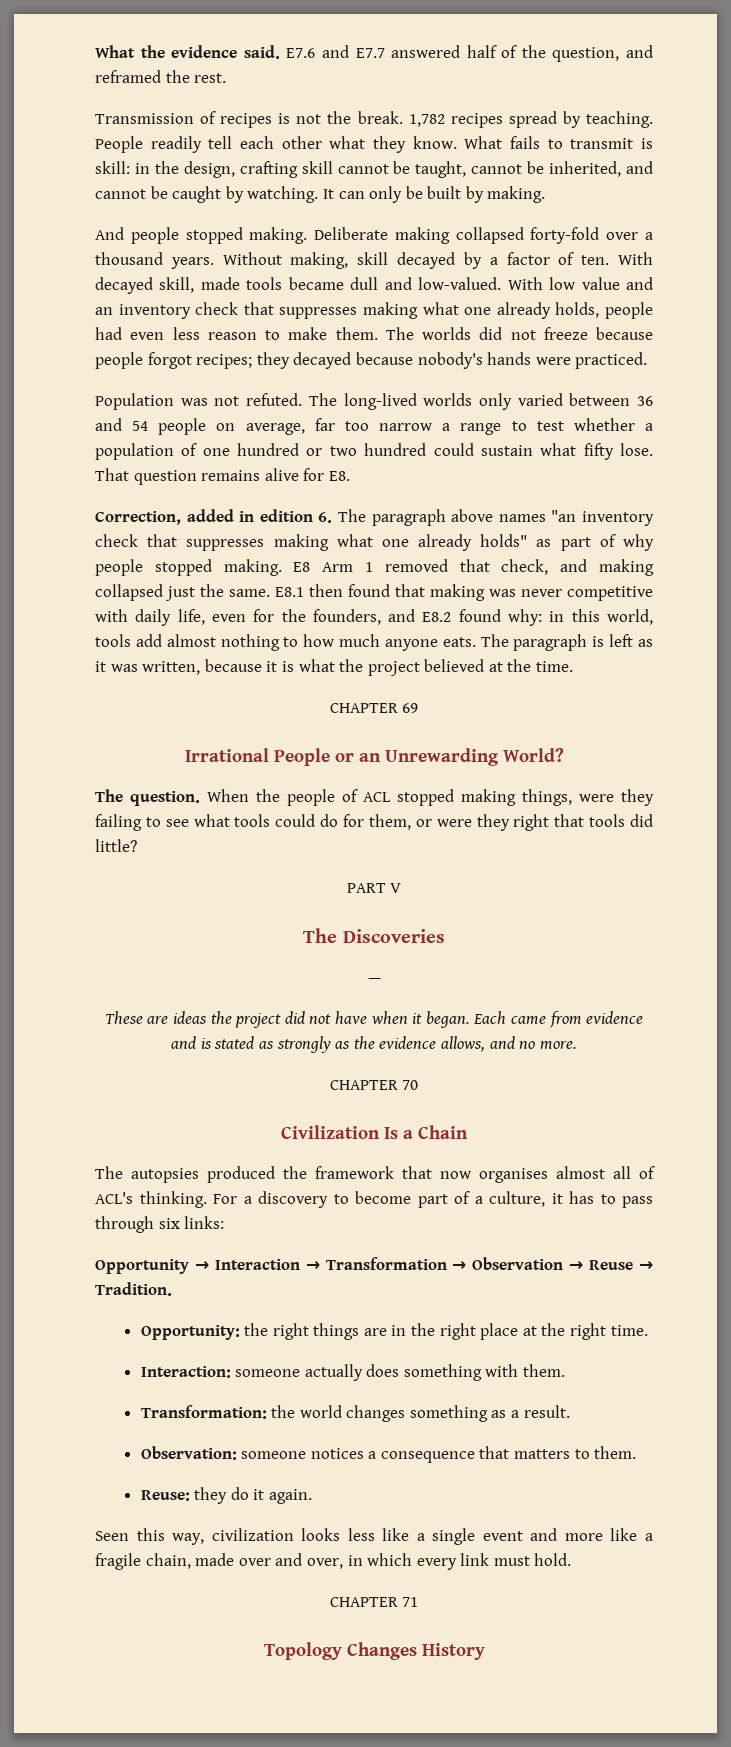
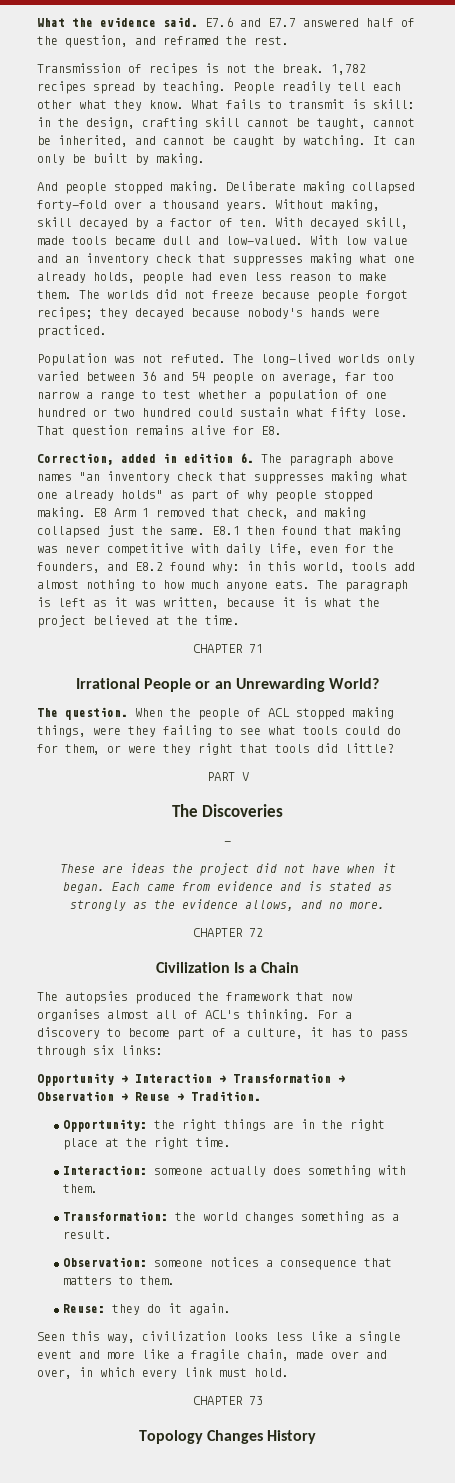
[402,703,419,713] 69 -> [248,644,263,653] 71
[402,1080,419,1090] 70 -> [248,928,263,937] 72
[402,1597,419,1607] 71 -> [248,1396,263,1405] 73

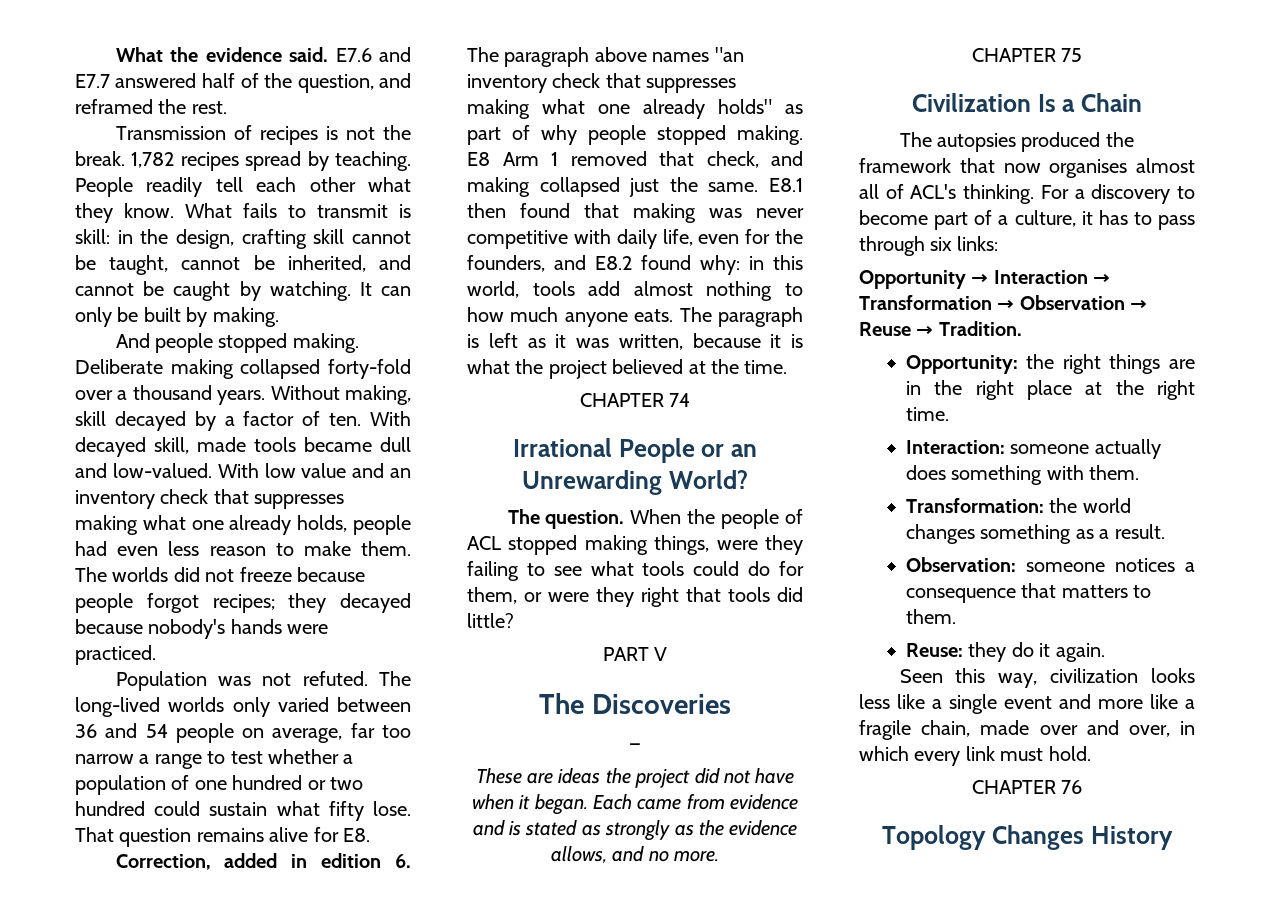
[248,644,263,653] 71 -> [669,393,691,407] 74
[248,928,263,937] 72 -> [1061,48,1083,62] 75
[248,1396,263,1405] 73 -> [1061,780,1083,794] 76

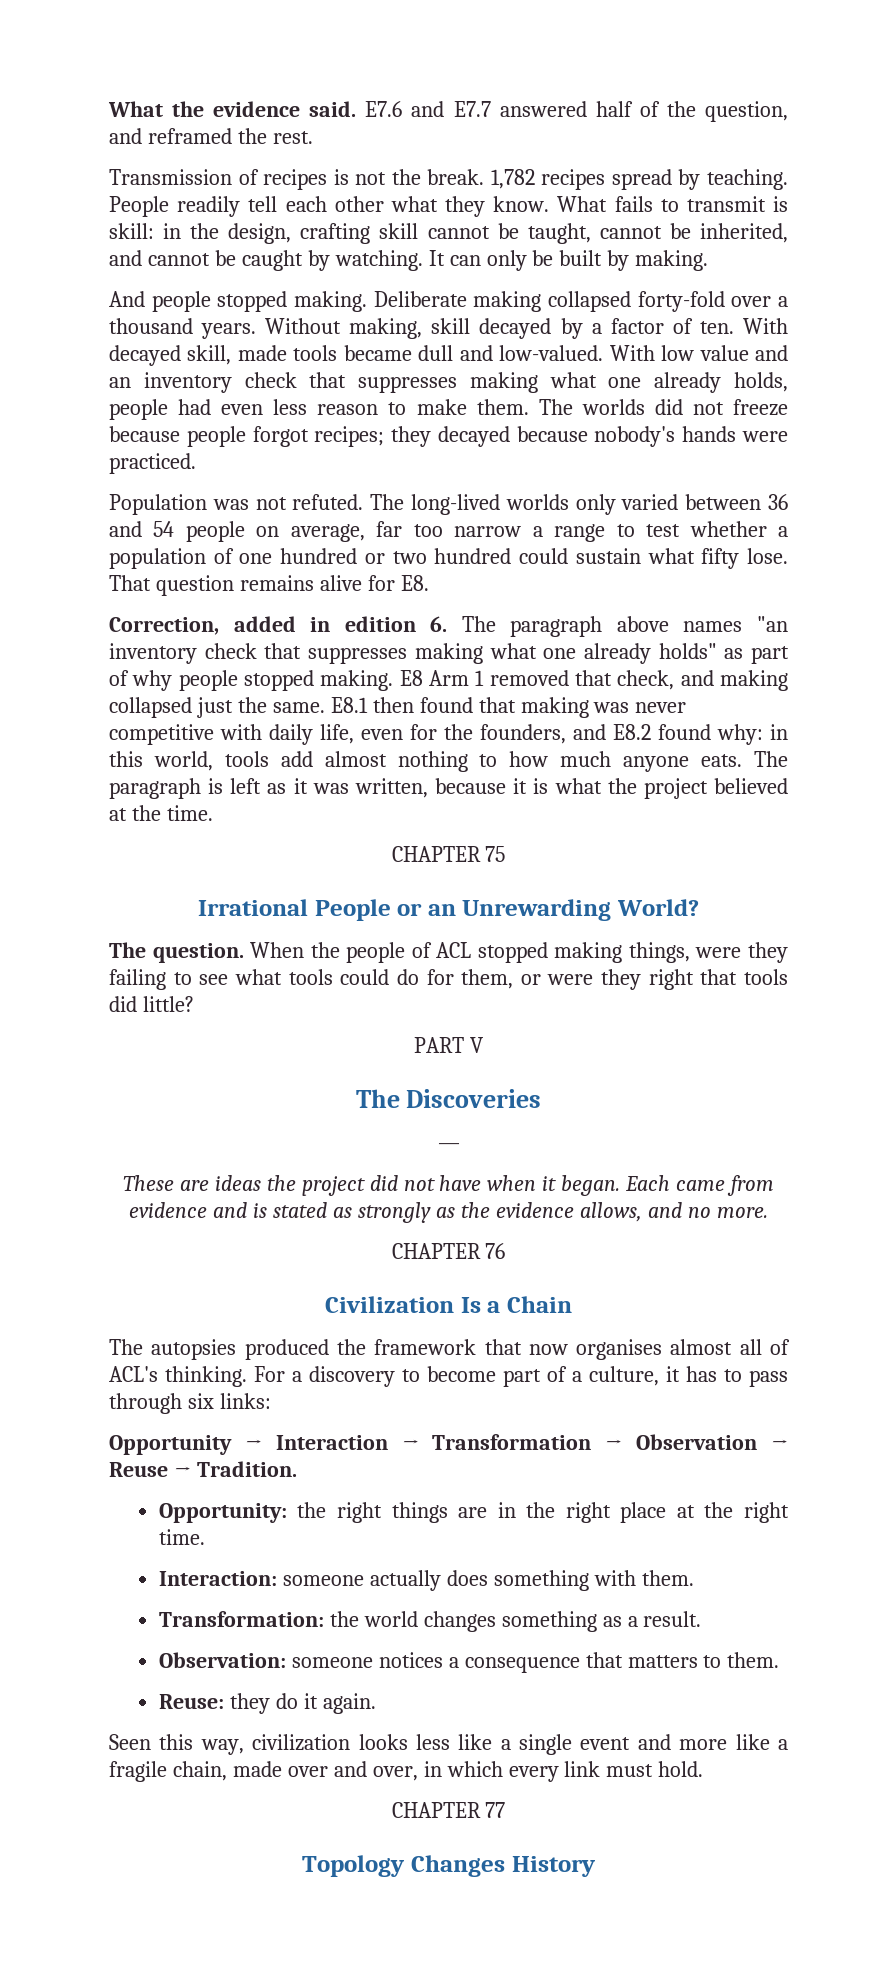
[669,393,691,407] 74 -> [485,846,506,862] 75
[1061,48,1083,62] 75 -> [485,1243,506,1259] 76
[1061,780,1083,794] 76 -> [485,1802,506,1818] 77

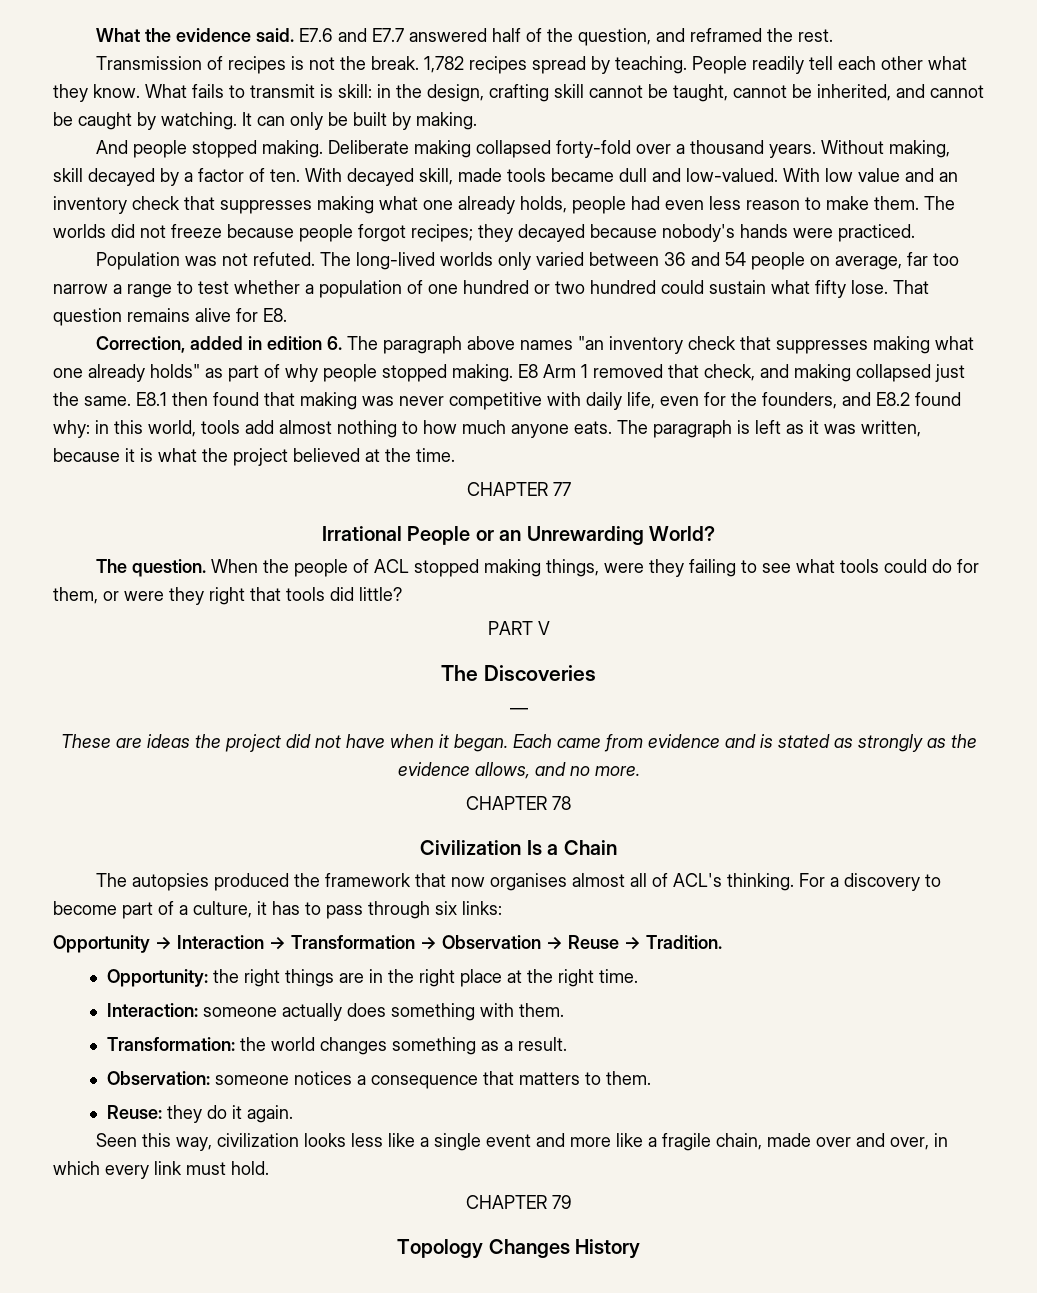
[485,846,506,862] 75 -> [552,482,571,496] 77
[485,1243,506,1259] 76 -> [552,796,571,810] 78
[485,1802,506,1818] 77 -> [551,1195,572,1209] 79

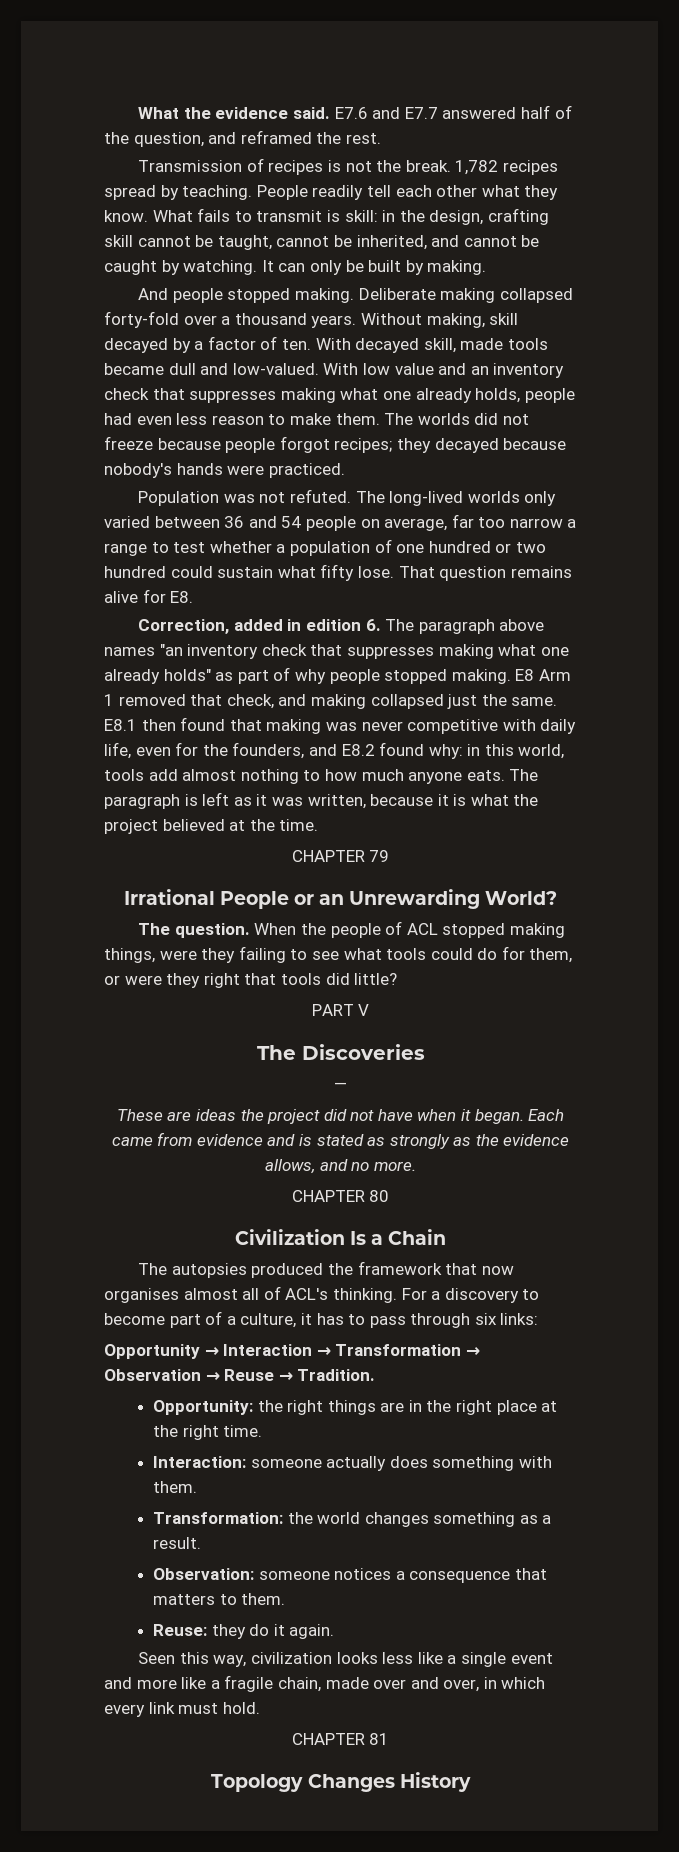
[552,482,571,496] 77 -> [369,850,390,862] 79
[552,796,571,810] 78 -> [369,1190,390,1202] 80
[551,1195,572,1209] 79 -> [369,1733,390,1745] 81

